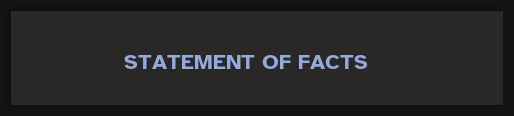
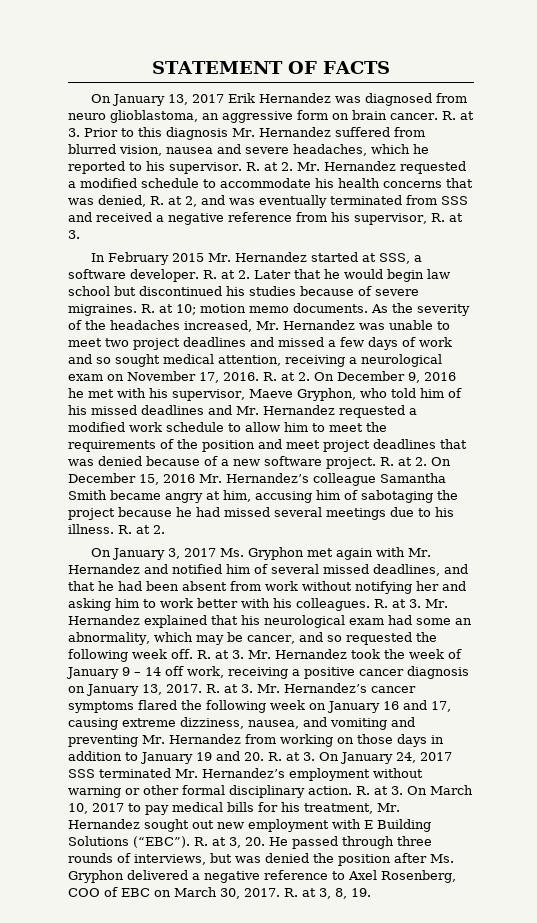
(368, 62) none -> [90,93,467,106] [68,110,474,123] [68,127,425,140] [68,144,429,156] [68,161,466,174] [68,178,473,188] [68,195,468,208] [68,212,463,225] [68,230,80,239] [90,252,422,265] [68,269,450,282] [68,286,419,296] [68,303,470,316] [68,320,450,332] [68,337,452,350] [68,354,442,367] [68,371,456,383] [68,388,462,401] [68,405,417,418] [68,422,387,432] [68,439,467,452] [68,456,451,469] [68,473,446,486] [68,490,458,503] [68,507,454,520] [68,524,165,534] [90,547,431,560] [68,564,468,576] [68,581,466,594] [68,598,448,611] [68,615,472,628] [68,632,437,645] [68,649,462,662] [66,666,469,679] [68,683,416,696] [68,700,451,713] [68,717,415,730] [68,734,444,747] [68,751,452,764] [68,768,423,781] [68,785,473,798] [68,802,400,815] [68,819,431,832] [68,836,432,849] [68,853,454,866] [68,870,456,883] [68,887,371,899] // On January 13, 2017 Erik Hernandez was diagnosed from neuro glioblastoma, an aggressive form on brain cancer. R. at 3. Prior to this diagnosis Mr. Hernandez suffered from blurred vision, nausea and severe headaches, which he reported to his supervisor. R. at 2. Mr. Hernandez requested a modified schedule to accommodate his health concerns that was denied, R. at 2, and was eventually terminated from SSS and received a negative reference from his supervisor, R. at 3. // In February 2015 Mr. Hernandez started at SSS, a software developer. R. at 2. Later that he would begin law school but discontinued his studies because of severe migraines. R. at 10; motion memo documents. As the severity of the headaches increased, Mr. Hernandez was unable to meet two project deadlines and missed a few days of work and so sought medical attention, receiving a neurological exam on November 17, 2016. R. at 2. On December 9, 2016 he met with his supervisor, Maeve Gryphon, who told him of his missed deadlines and Mr. Hernandez requested a modified work schedule to allow him to meet the requirements of the position and meet project deadlines that was denied because of a new software project. R. at 2. On December 15, 2016 Mr. Hernandez’s colleague Samantha Smith became angry at him, accusing him of sabotaging the project because he had missed several meetings due to his illness. R. at 2. // On January 3, 2017 Ms. Gryphon met again with Mr. Hernandez and notified him of several missed deadlines, and that he had been absent from work without notifying her and asking him to work better with his colleagues. R. at 3. Mr. Hernandez explained that his neurological exam had some an abnormality, which may be cancer, and so requested the following week off. R. at 3. Mr. Hernandez took the week of January 9 – 14 off work, receiving a positive cancer diagnosis on January 13, 2017. R. at 3. Mr. Hernandez’s cancer symptoms flared the following week on January 16 and 17, causing extreme dizziness, nausea, and vomiting and preventing Mr. Hernandez from working on those days in addition to January 19 and 20. R. at 3. On January 24, 2017 SSS terminated Mr. Hernandez’s employment without warning or other formal disciplinary action. R. at 3. On March 10, 2017 to pay medical bills for his treatment, Mr. Hernandez sought out new employment with E Building Solutions (“EBC”). R. at 3, 20. He passed through three rounds of interviews, but was denied the position after Ms. Gryphon delivered a negative reference to Axel Rosenberg, COO of EBC on March 30, 2017. R. at 3, 8, 19.

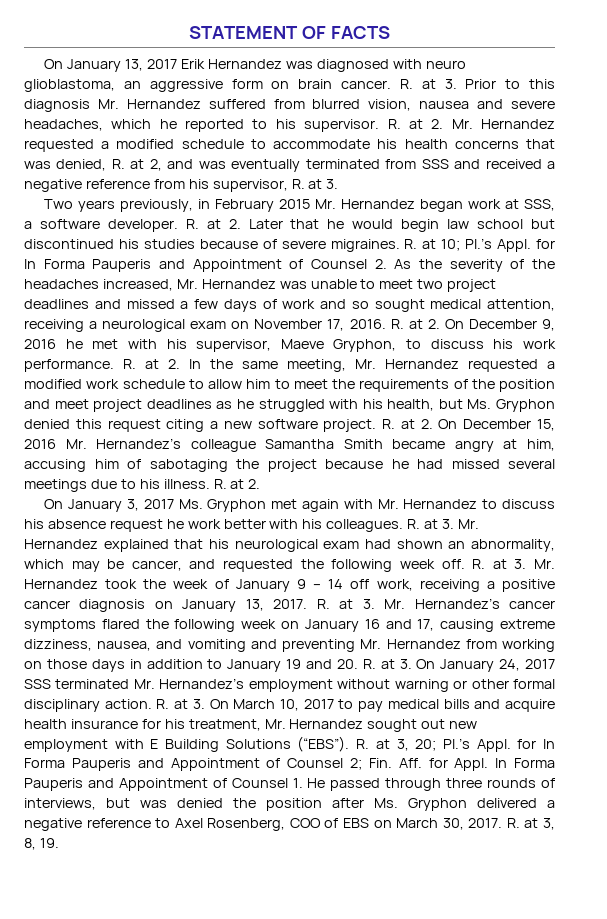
[435,93,467,103] from -> [392,59,422,69] with
[90,253,105,262] In -> [44,199,211,212] Two years previously, in
[310,252,358,262] started -> [420,199,502,212] began work
[200,303,368,313] motion memo documents. -> [465,238,556,252] [24,259,387,272] Pl.’s Appl. for In Forma Pauperis and Appointment of Counsel 2.
[359,388,462,398] [68,405,232,415] who told him of his missed deadlines and -> [406,339,556,349] [24,359,346,372] to discuss his work performance. R. at 2. In the same meeting,
[440,439,467,449] [68,456,218,466] that was denied because of -> [216,399,555,412] [24,419,205,432] as he struggled with his health, but Ms. Gryphon denied this request citing
[144,564,468,576] [68,581,466,594] [68,598,156,611] and notified him of several missed deadlines, and that he had been absent from work without notifying her and asking him to -> [482,499,555,509] [24,519,184,532] to discuss his absence request he
[416,618,451,625] some -> [396,539,443,549] shown
[326,635,342,642] so -> (216, 564) none
(254, 807) none -> [474,699,556,712] [24,719,138,729] and acquire health insurance
[133,836,265,848] (“EBC”). R. at 3, 20. -> [297,736,555,752] [24,758,555,771] [24,778,303,791] (“EBS”). R. at 3, 20; Pl.’s Appl. for In Forma Pauperis and Appointment of Counsel 2; Fin. Aff. for Appl. In Forma Pauperis and Appointment of Counsel 1.
[121,888,150,897] EBC -> [343,818,369,828] EBS

